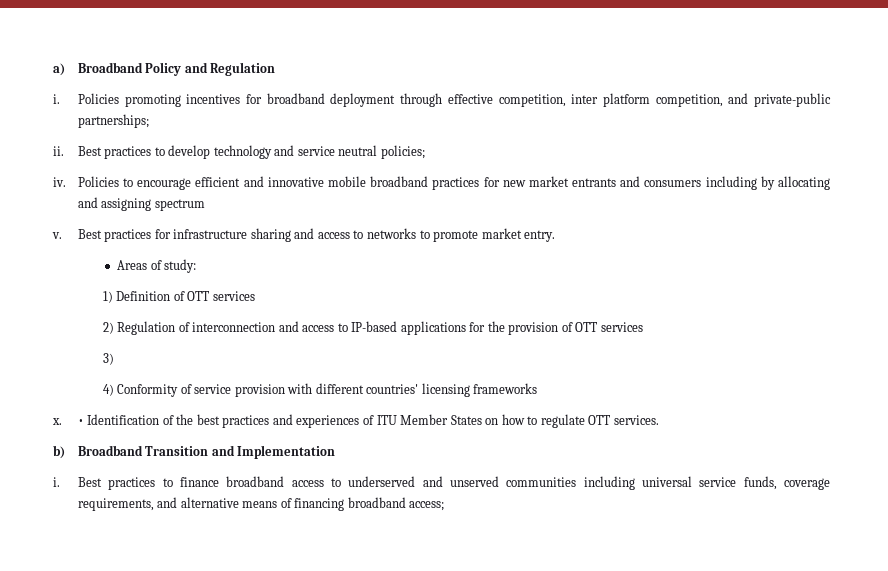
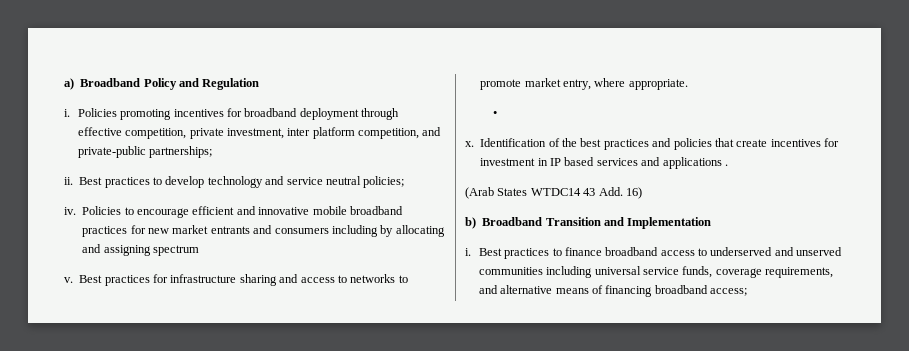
(566, 100) none -> [189,128,284,139] private investment,
[524,230,556,242] [117,259,197,273] [102,291,255,303] [102,321,643,335] [102,353,114,365] [102,383,538,397] entry. // Areas of study: // 1) Definition of OTT services // 2) Regulation of interconnection and access to IP-based applications for the provision of OTT services // 3) // 4) Conformity of service provision with different countries' licensing frameworks -> [563,78,688,90] [492,111,497,117] entry, where appropriate. // •
[77,419,84,425] • -> (474, 144) none
[296,414,659,428] experiences of ITU Member States on how to regulate OTT services. -> [673,138,839,150] [480,157,728,169] [465,187,642,199] policies that create incentives for investment in IP based services and applications . // (Arab States WTDC14 43 Add. 16)

